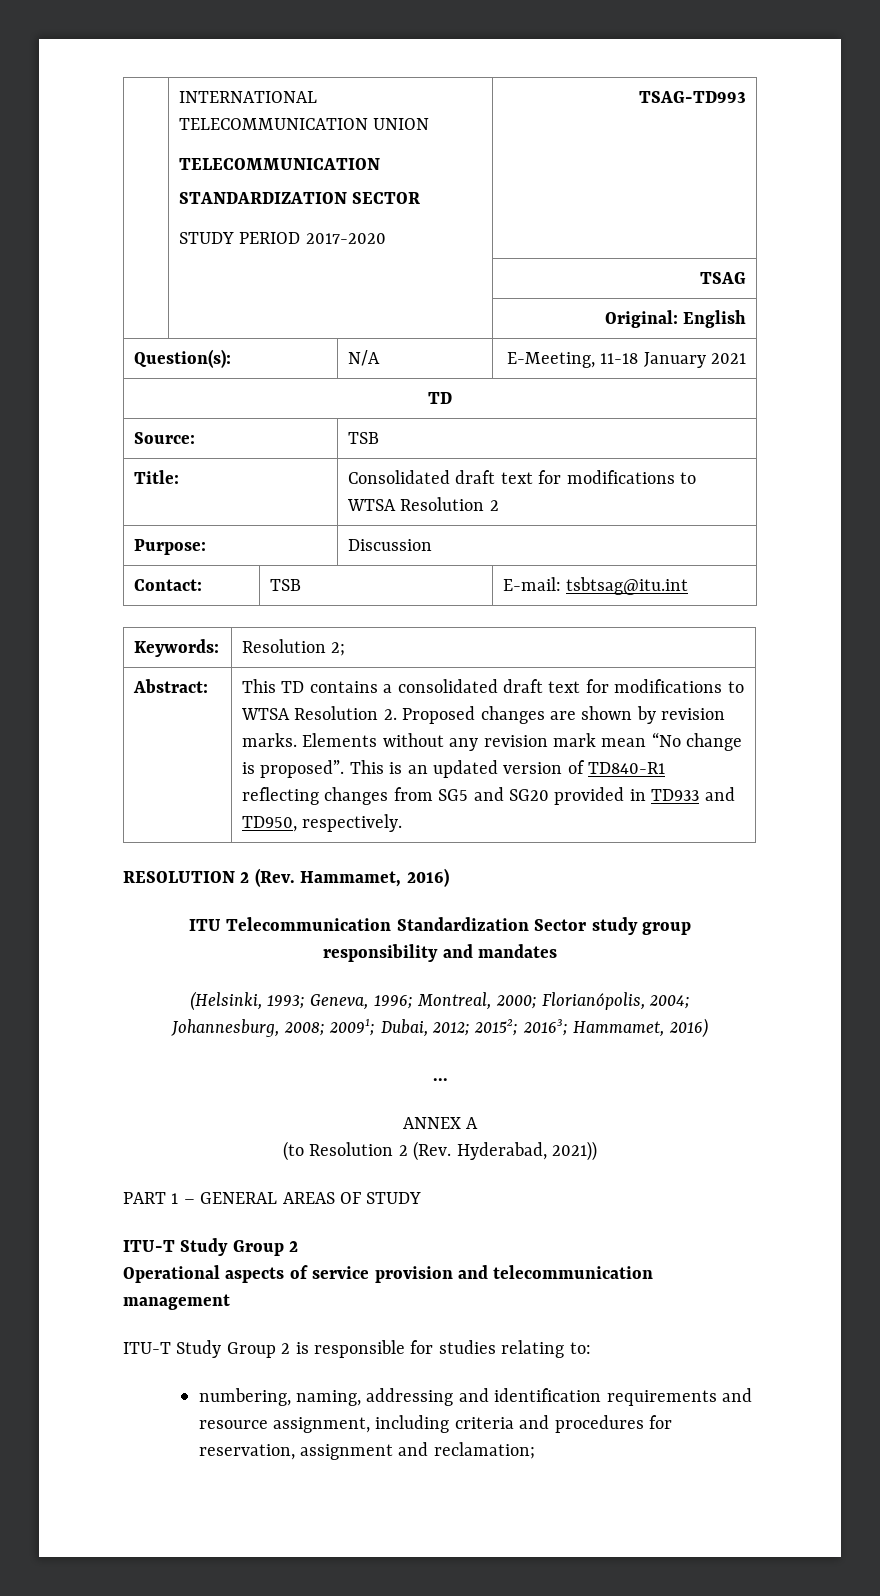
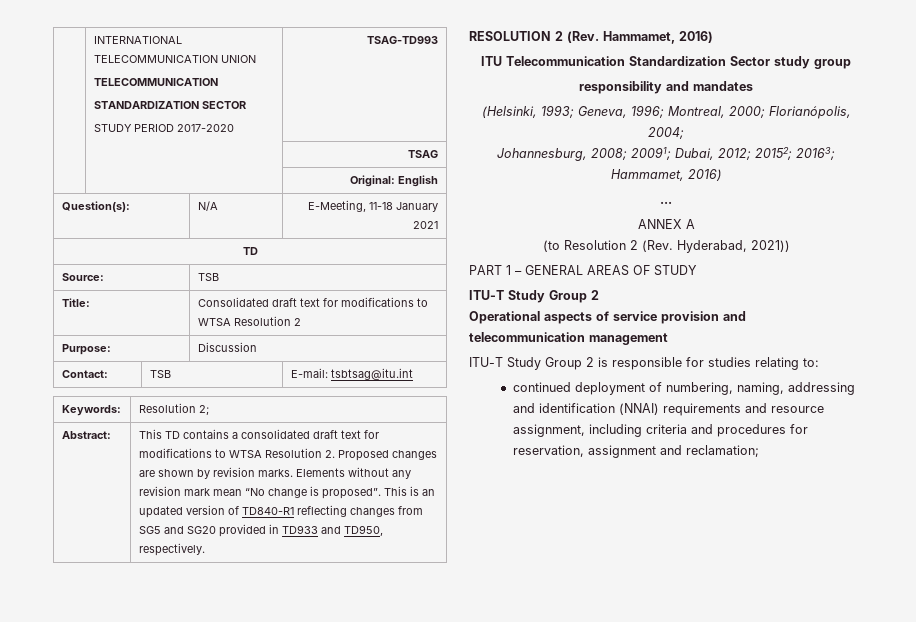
(591, 1348) none -> [512,382,662,395] continued deployment of
(602, 1395) none -> [618,403,659,415] (NNAI)

